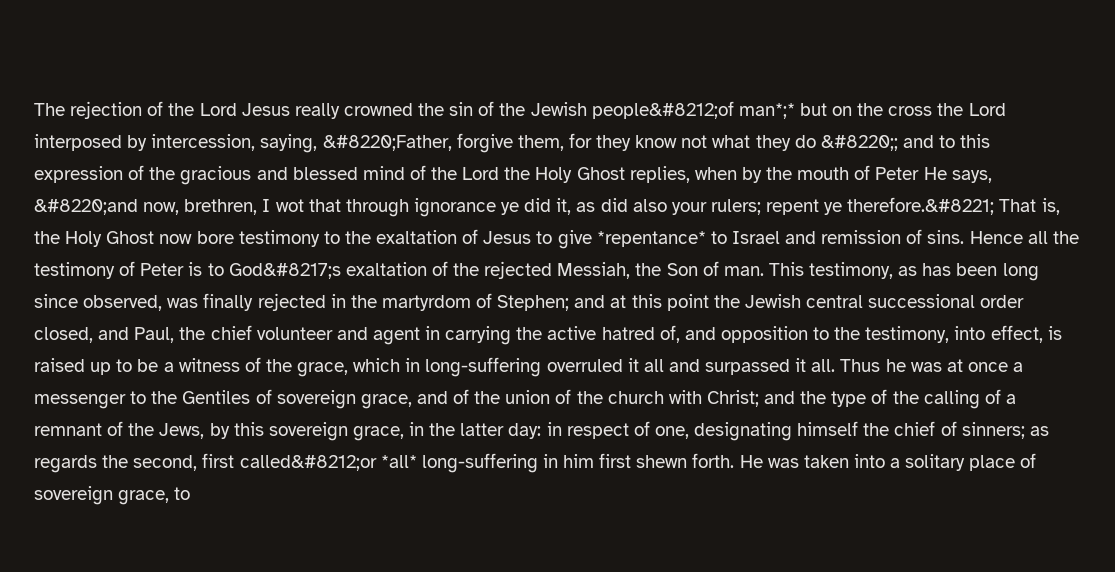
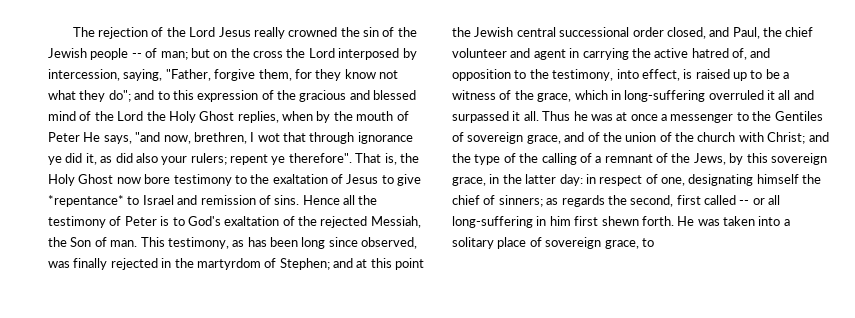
[591,101,795,119] people&#8212;of man*;* -> [90,48,188,60] people -- of man;
[322,135,452,151] &#8220;Father, -> [165,69,211,81] "Father,
[794,135,898,151] do &#8220;; -> [108,90,131,102] do";
[34,199,138,215] &#8220;and -> [135,132,161,142] "and
[847,197,995,215] therefore.&#8221; -> [288,153,352,163] therefore".
[228,263,341,279] God&#8217;s -> [187,216,221,226] God's
[239,455,417,471] called&#8212;or *all* -> [704,195,781,205] called -- or all

